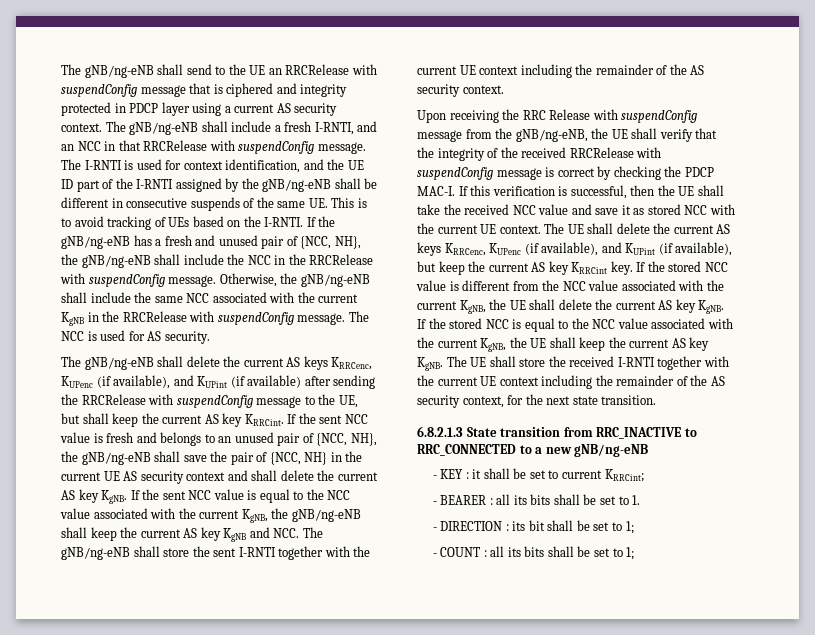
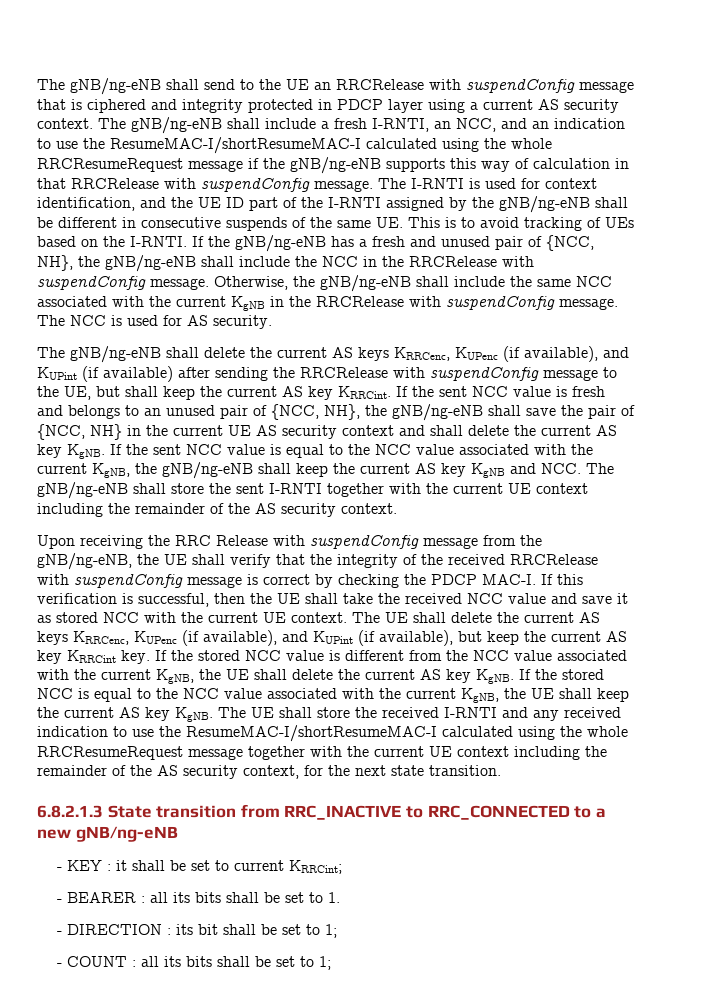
[357,121,378,132] [61,141,101,151] and an NCC -> [434,118,625,132] [37,137,552,154] [37,157,610,174] an NCC, and an indication to use the ResumeMAC-I/shortResumeMAC-I calculated using the whole RRCResumeRequest message if the gNB/ng-eNB supports this way of calculation
(655, 362) none -> [502,707,621,721] [37,725,628,742] [37,746,243,760] and any received indication to use the ResumeMAC-I/shortResumeMAC-I calculated using the whole RRCResumeRequest message

